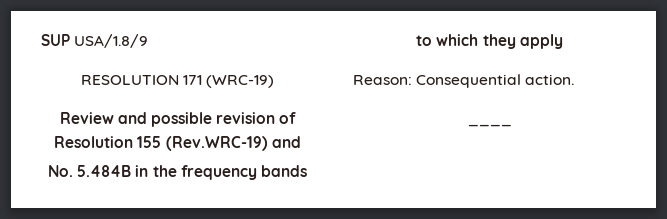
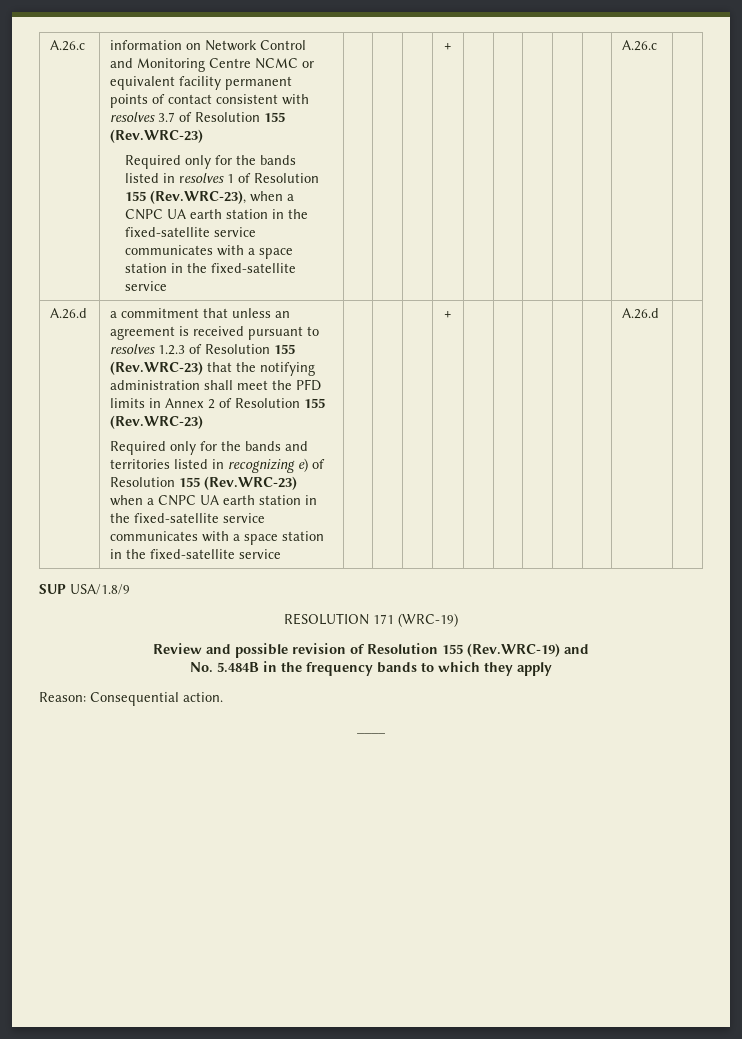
(41, 40) none -> [50,40,86,51] [110,40,307,51] [110,58,315,72] [110,76,293,90] [110,94,310,108] [110,112,286,122] [110,129,204,143] [125,155,297,169] [125,173,320,183] [125,190,295,204] [125,209,309,220] [125,227,257,237] [125,245,294,259] [125,263,297,273] [125,281,168,291] [444,43,452,50] [622,40,658,51] [50,308,88,319] [110,308,291,318] [110,326,320,340] [110,344,296,355] [110,361,316,376] [110,379,322,391] [110,398,326,409] [110,415,204,429] [110,441,309,455] [110,458,326,473] [110,476,298,490] [110,495,318,506] [110,513,266,523] [110,531,325,545] [110,549,282,559] [444,311,452,318] [622,308,660,319] A.26.c | information on Network Control and Monitoring Centre NCMC or equivalent facility permanent points of contact consistent with resolves 3.7 of Resolution 155 (Rev.WRC-23) // Required only for the bands listed in resolves 1 of Resolution 155 (Rev.WRC-23), when a CNPC UA earth station in the fixed-satellite service communicates with a space station in the fixed-satellite service | | | | + | | | | | | A.26.c | // A.26.d | a commitment that unless an agreement is received pursuant to resolves 1.2.3 of Resolution 155 (Rev.WRC-23) that the notifying administration shall meet the PFD limits in Annex 2 of Resolution 155 (Rev.WRC-23) // Required only for the bands and territories listed in recognizing e) of Resolution 155 (Rev.WRC-23) when a CNPC UA earth station in the fixed-satellite service communicates with a space station in the fixed-satellite service | | | | + | | | | | | A.26.d | //

